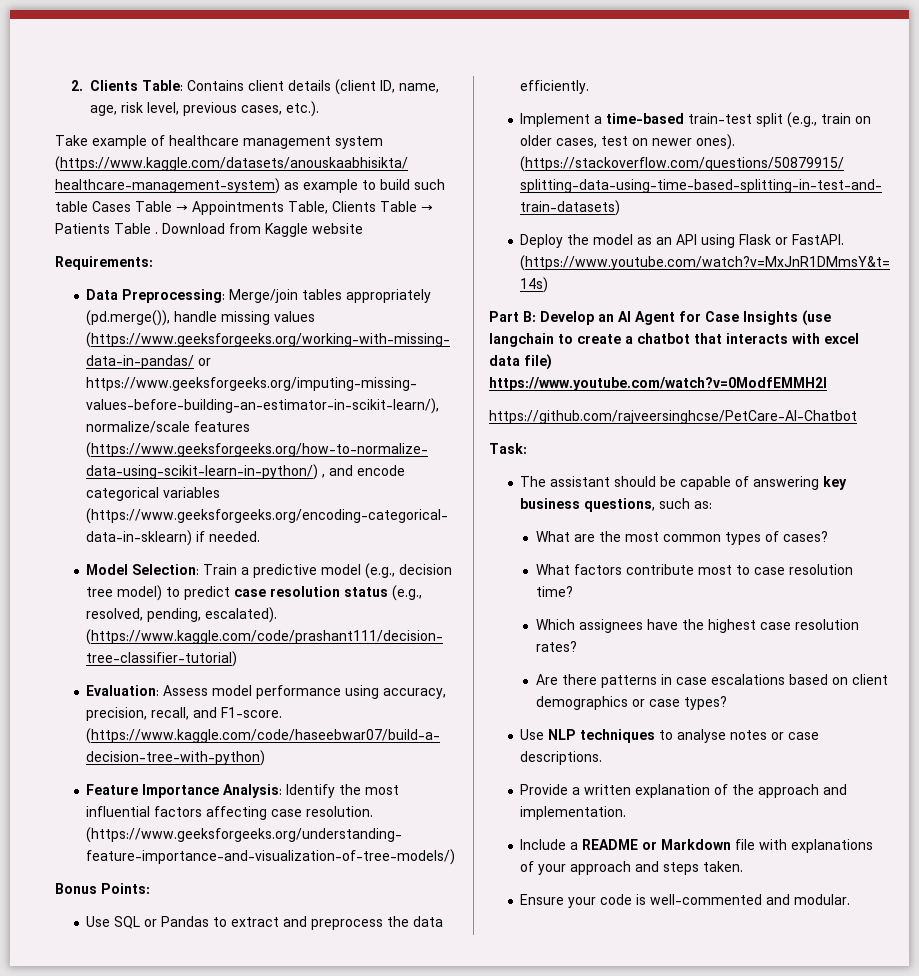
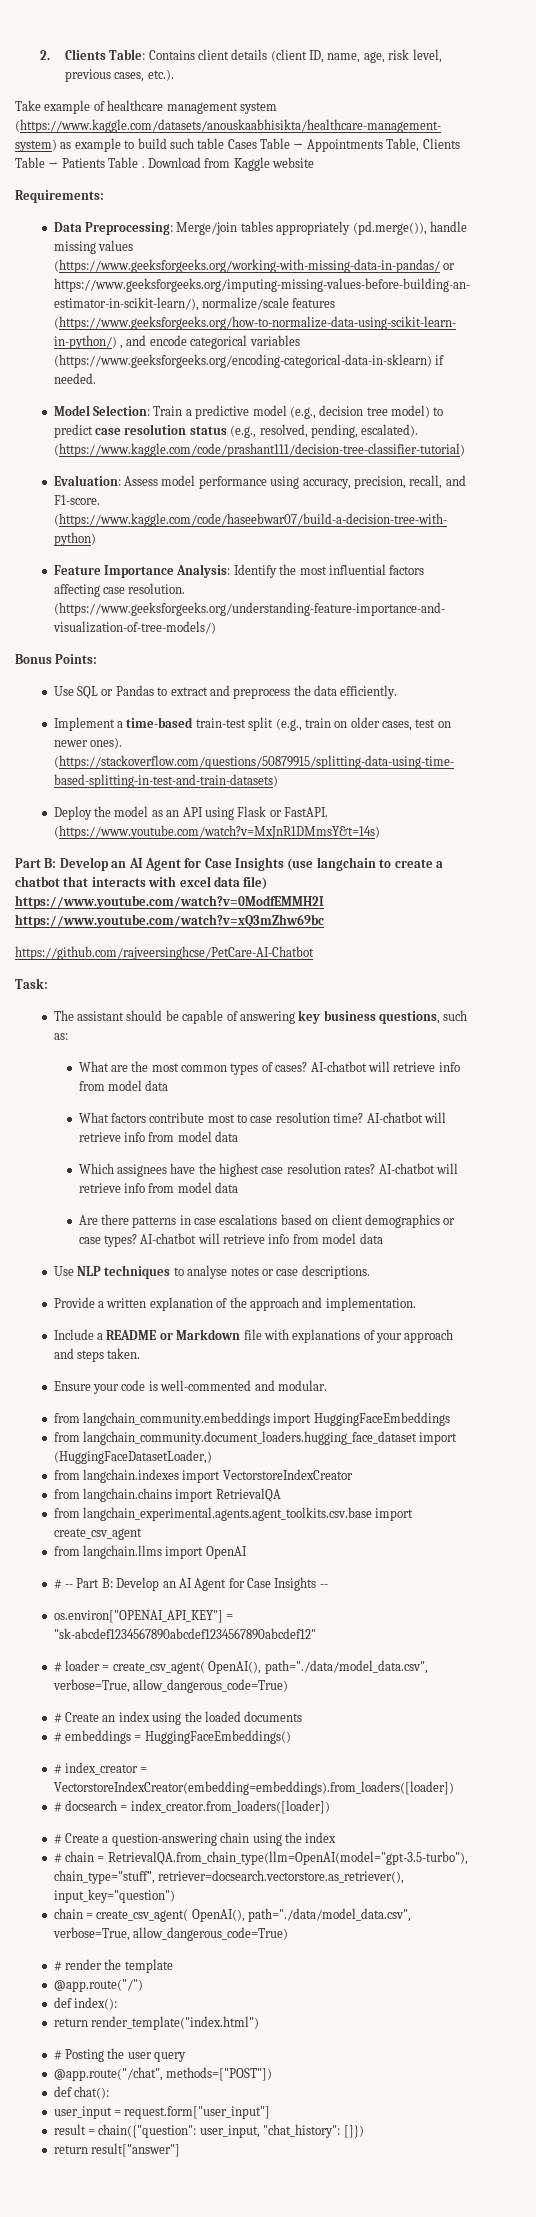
(827, 384) none -> [15,914,324,928] https://www.youtube.com/watch?v=xQ3mZhw69bc
(829, 536) none -> [310,1061,460,1072] [78,1080,169,1091] AI-chatbot will retrieve info from model data
(574, 591) none -> [366,1112,446,1123] [78,1131,239,1142] AI-chatbot will retrieve info from model data
(578, 646) none -> [378,1163,458,1174] [78,1182,239,1193] AI-chatbot will retrieve info from model data
(728, 703) none -> [140,1233,383,1244] AI-chatbot will retrieve info from model data
(851, 899) none -> [53,1412,450,1426] [53,1431,458,1445] [53,1450,212,1464] [53,1469,353,1483] [53,1488,281,1502] [53,1507,414,1521] [53,1528,142,1540] [53,1545,247,1559] [53,1577,328,1591] [53,1610,234,1623] [53,1628,316,1640] [53,1660,428,1674] [52,1679,289,1693] [53,1711,303,1725] [53,1730,291,1744] [53,1762,148,1775] [53,1781,454,1795] [53,1800,330,1814] [53,1832,337,1846] [53,1851,468,1865] [53,1870,405,1884] [53,1889,175,1903] [53,1908,412,1922] [52,1927,289,1941] [53,1959,173,1973] [53,1979,143,1992] [53,1997,118,2010] [53,2016,260,2030] [53,2048,187,2062] [53,2067,273,2081] [53,2086,110,2099] [53,2106,271,2119] [53,2124,364,2138] [53,2143,181,2157] // from langchain_community.embeddings import HuggingFaceEmbeddings // from langchain_community.document_loaders.hugging_face_dataset import (HuggingFaceDatasetLoader,) // from langchain.indexes import VectorstoreIndexCreator // from langchain.chains import RetrievalQA // from langchain_experimental.agents.agent_toolkits.csv.base import create_csv_agent // from langchain.llms import OpenAI // # -- Part B: Develop an AI Agent for Case Insights -- // os.environ["OPENAI_API_KEY"] = "sk-abcdef1234567890abcdef1234567890abcdef12" // # loader = create_csv_agent( OpenAI(), path="./data/model_data.csv", verbose=True, allow_dangerous_code=True) // # Create an index using the loaded documents // # embeddings = HuggingFaceEmbeddings() // # index_creator = VectorstoreIndexCreator(embedding=embeddings).from_loaders([loader]) // # docsearch = index_creator.from_loaders([loader]) // # Create a question-answering chain using the index // # chain = RetrievalQA.from_chain_type(llm=OpenAI(model="gpt-3.5-turbo"), chain_type="stuff", retriever=docsearch.vectorstore.as_retriever(), input_key="question") // chain = create_csv_agent( OpenAI(), path="./data/model_data.csv", verbose=True, allow_dangerous_code=True) // # render the template // @app.route("/") // def index(): // return render_template("index.html") // # Posting the user query // @app.route("/chat", methods=["POST"]) // def chat(): // user_input = request.form["user_input"] // result = chain({"question": user_input, "chat_history": []}) // return result["answer"]

